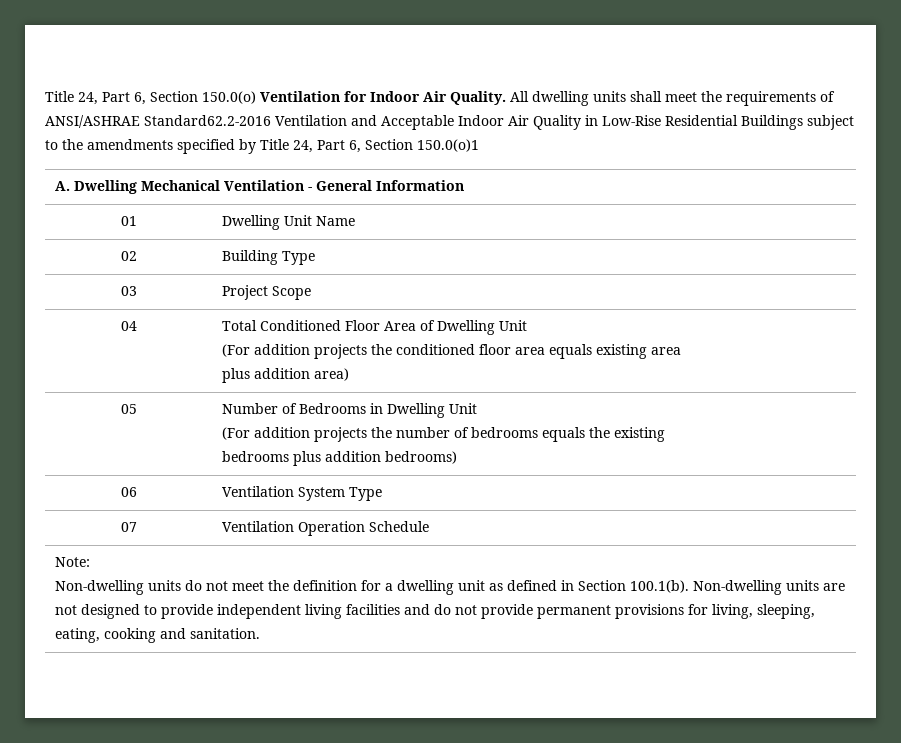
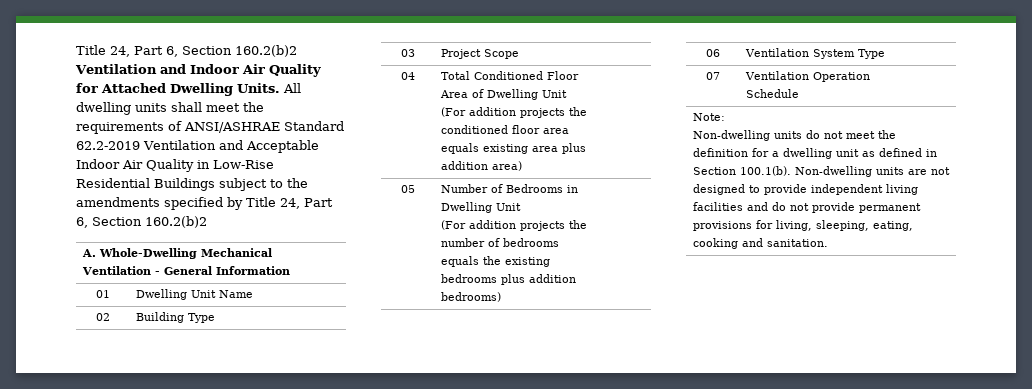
[45,91,506,105] Title 24, Part 6, Section 150.0(o) Ventilation for Indoor Air Quality. -> [76,45,297,57] [75,64,321,77] [76,83,280,96] Title 24, Part 6, Section 160.2(b)2 Ventilation and Indoor Air Quality for Attached Dwelling Units.
[144,115,271,126] Standard62.2-2016 -> [284,121,344,131] [76,141,140,150] Standard 62.2-2019
[417,139,479,152] 150.0(o)1 -> [145,216,207,228] 160.2(b)2
[73,180,137,194] Dwelling -> [98,248,197,259] Whole-Dwelling

